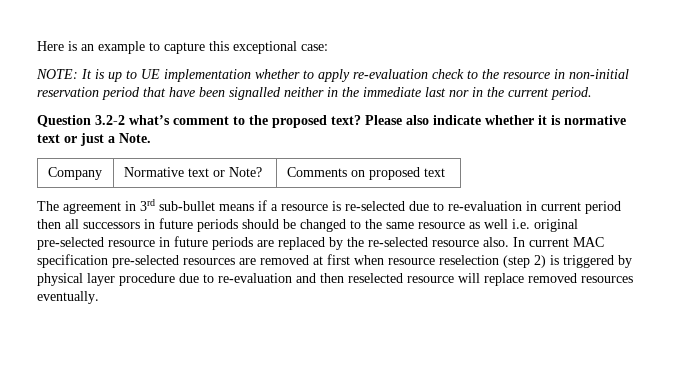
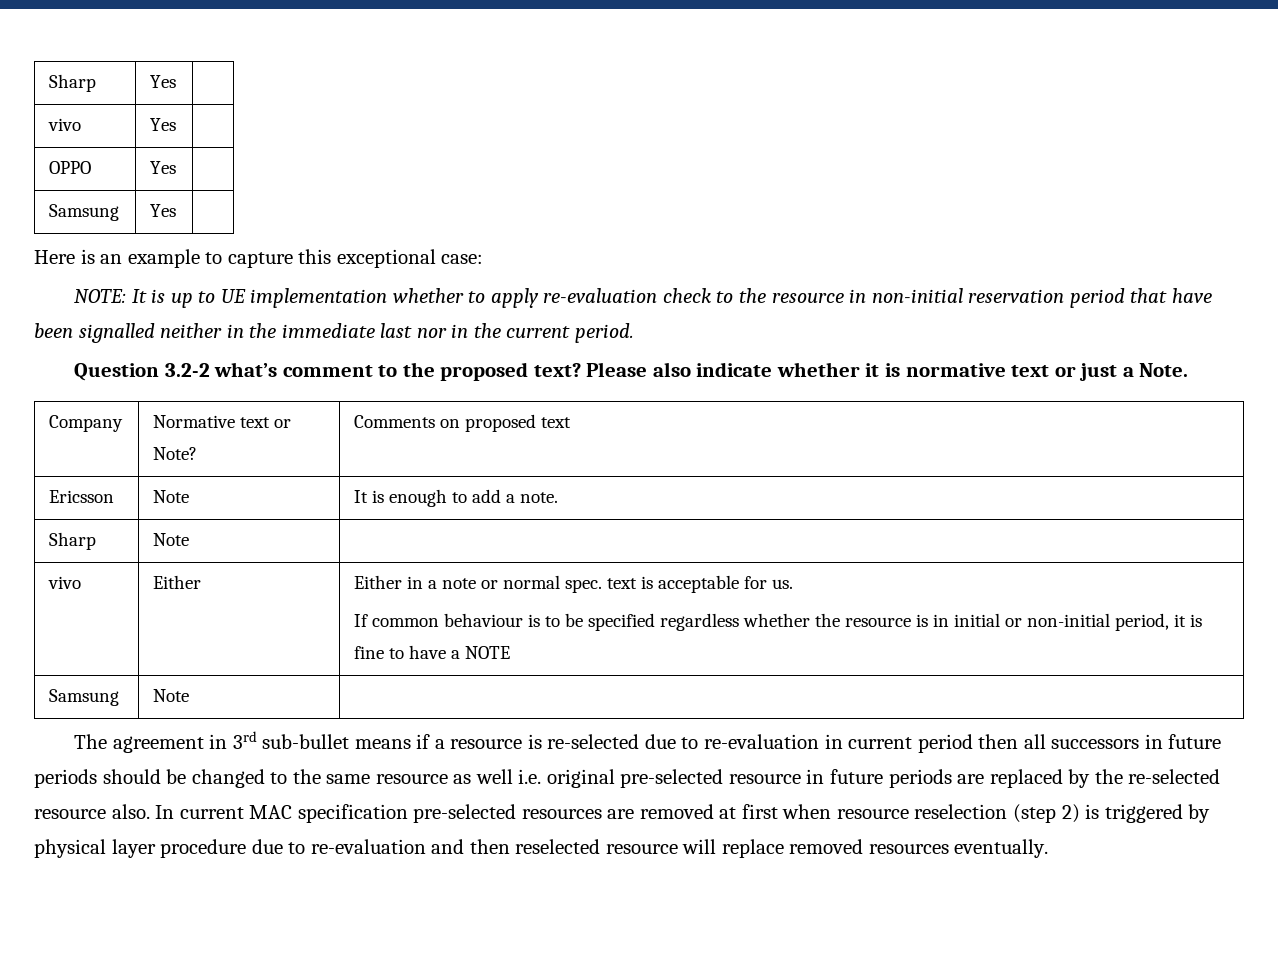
(37, 46) none -> [49,74,97,92] [150,75,177,88] [48,118,82,131] [150,118,177,131] [49,161,92,174] [150,161,177,174] [49,204,120,221] [150,204,177,217] Sharp | Yes | // vivo | Yes | // OPPO | Yes | // Samsung | Yes | //
(445, 172) none -> [49,490,115,503] [153,490,190,503] [354,489,559,507] [49,532,97,550] [153,533,190,546] [48,576,82,589] [153,575,202,589] [354,575,794,593] [354,613,1203,631] [354,645,511,659] [49,689,120,706] [153,689,190,702] // Ericsson | Note | It is enough to add a note. // Sharp | Note | // vivo | Either | Either in a note or normal spec. text is acceptable for us. // If common behaviour is to be specified regardless whether the resource is in initial or non-initial period, it is fine to have a NOTE // Samsung | Note |

